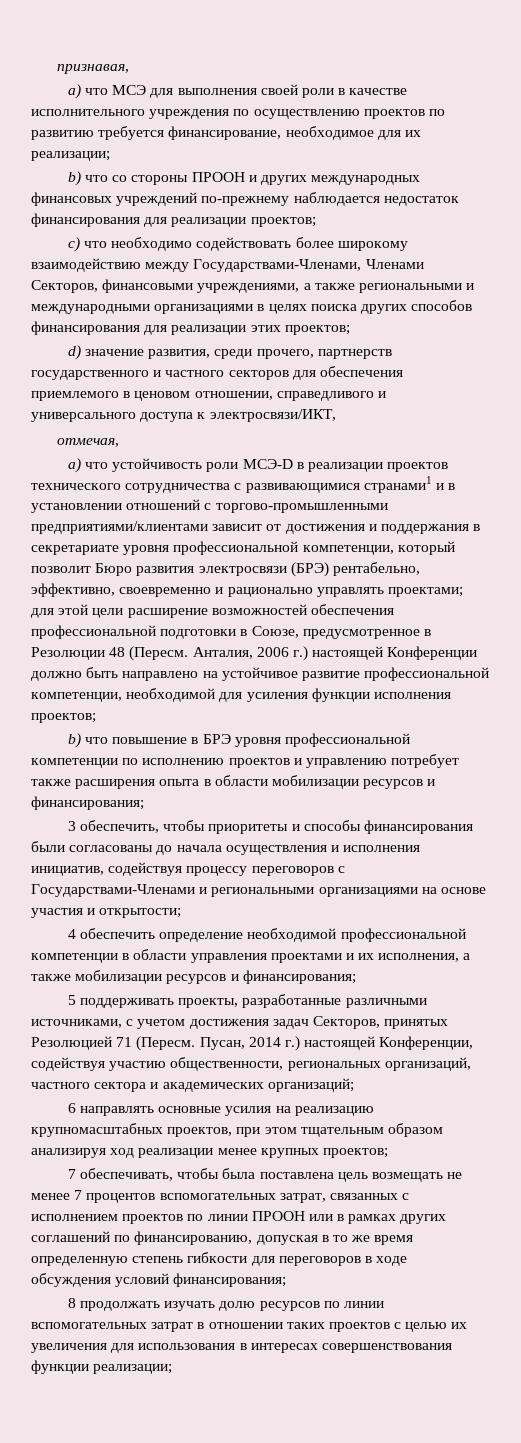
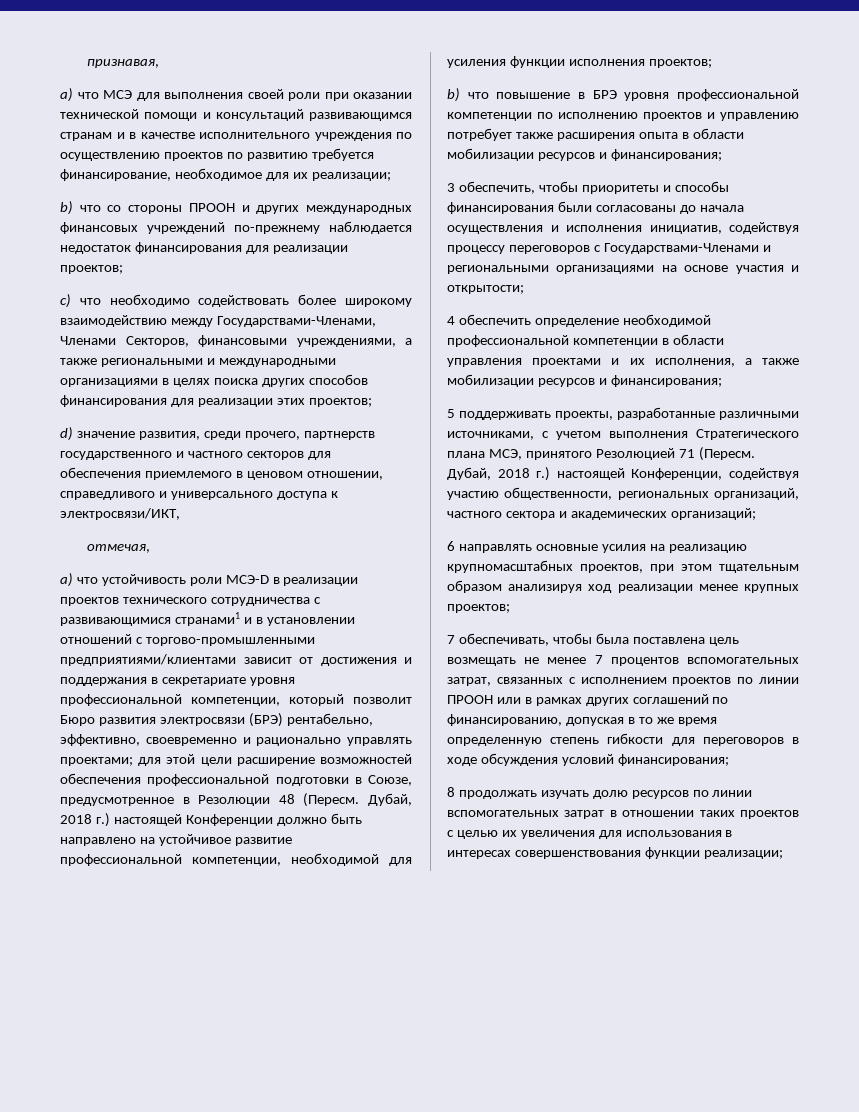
(334, 93) none -> [324,92,412,101] [60,109,412,121] [60,132,125,141] при оказании технической помощи и консультаций развивающимся странам и
[192,647,289,659] Анталия, 2006 -> [368,793,412,806] [60,814,92,824] Дубай, 2018
[189,1016,449,1029] достижения задач Секторов, принятых -> [609,429,799,440] [447,449,592,460] выполнения Стратегического плана МСЭ, принятого
[199,1037,281,1050] Пусан, 2014 -> [447,467,530,480] Дубай, 2018

